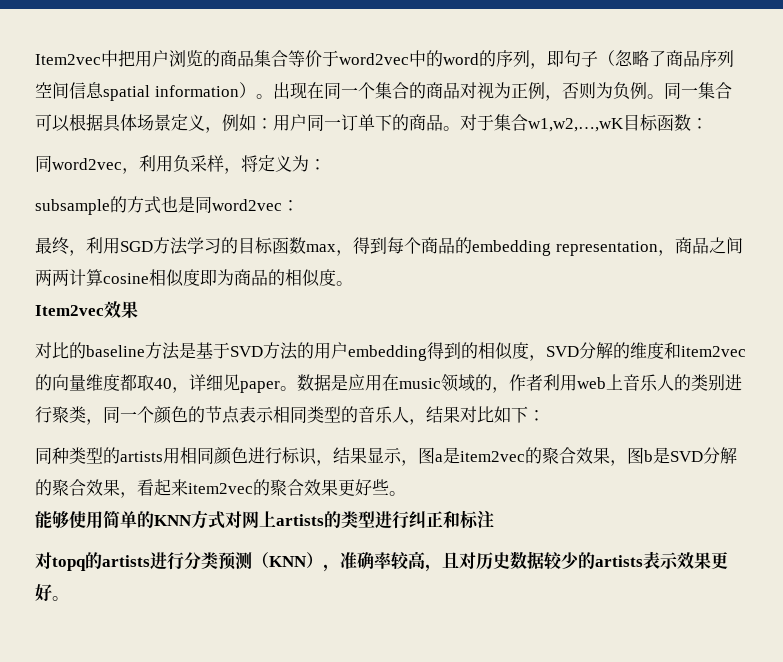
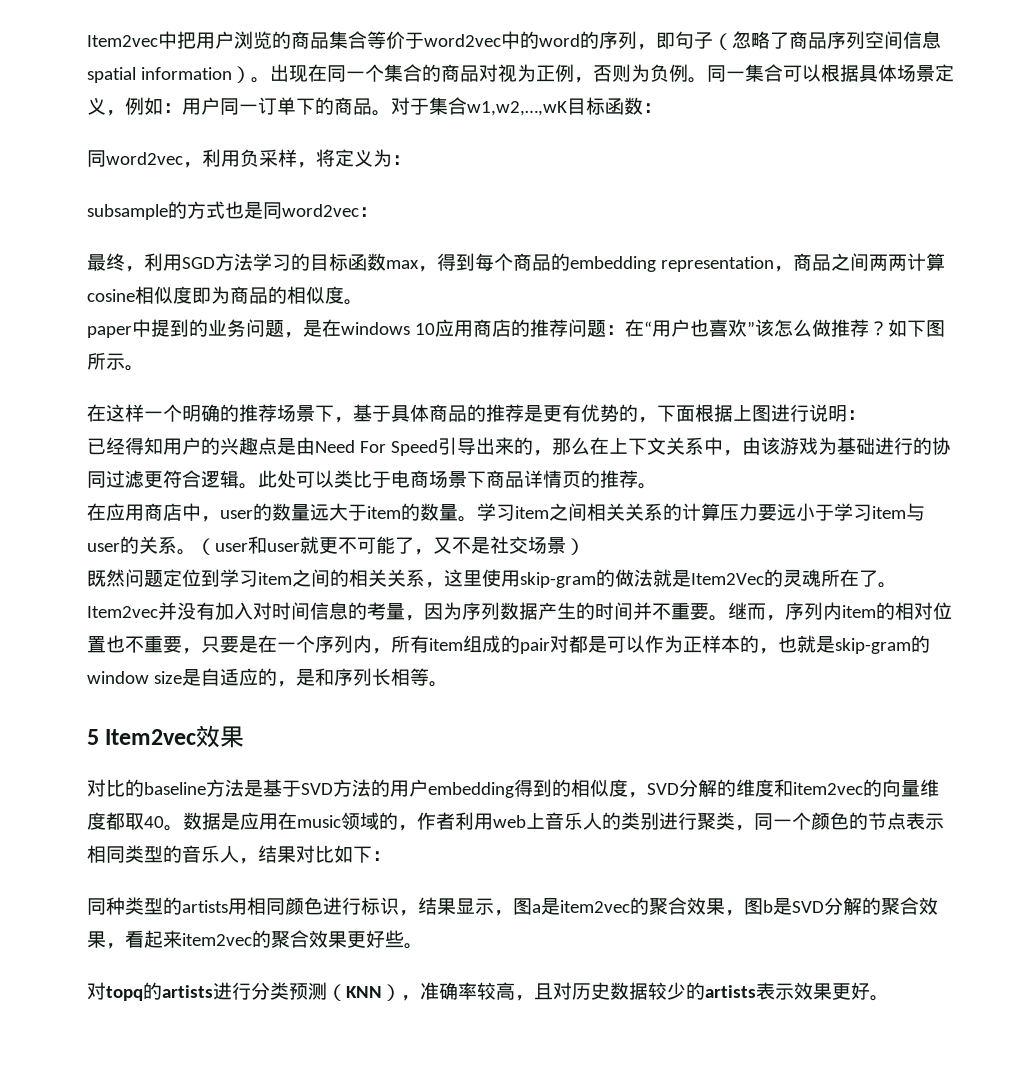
(353, 283) none -> [87,319,945,338] [87,352,144,371] [87,404,866,423] [87,437,951,456] [87,470,657,489] [87,503,925,522] [87,536,585,555] [87,569,897,588] [87,602,952,621] [87,635,930,654] [87,668,448,687] [87,729,99,745] paper中提到的业务问题，是在windows 10应用商店的推荐问题：在“用户也喜欢”该怎么做推荐？如下图所示。 // 在这样一个明确的推荐场景下，基于具体商品的推荐是更有优势的，下面根据上图进行说明： // 已经得知用户的兴趣点是由Need For Speed引导出来的，那么在上下文关系中，由该游戏为基础进行的协同过滤更符合逻辑。此处可以类比于电商场景下商品详情页的推荐。 // 在应用商店中，user的数量远大于item的数量。学习item之间相关关系的计算压力要远小于学习item与user的关系。（user和user就更不可能了，又不是社交场景） // 既然问题定位到学习item之间的相关关系，这里使用skip-gram的做法就是Item2Vec的灵魂所在了。Item2vec并没有加入对时间信息的考量，因为序列数据产生的时间并不重要。继而，序列内item的相对位置也不重要，只要是在一个序列内，所有item组成的pair对都是可以作为正样本的，也就是skip-gram的window size是自适应的，是和序列长相等。 // 5
[172,374,280,393] ，详细见paper -> (164, 822) none
[35,510,494,529] // 能够使用简单的KNN方式对网上artists的类型进行纠正和标注 -> (423, 946) none

